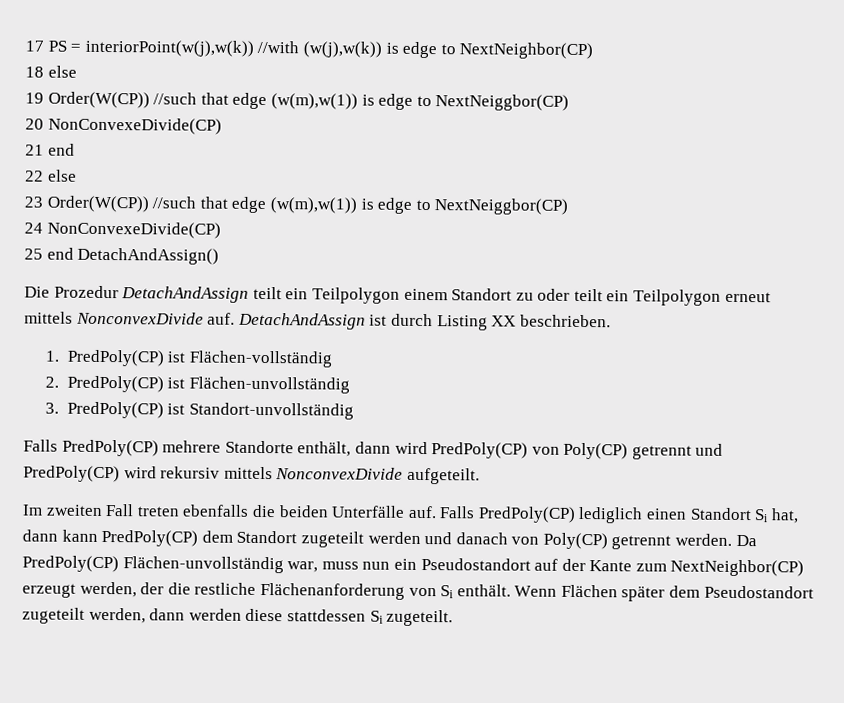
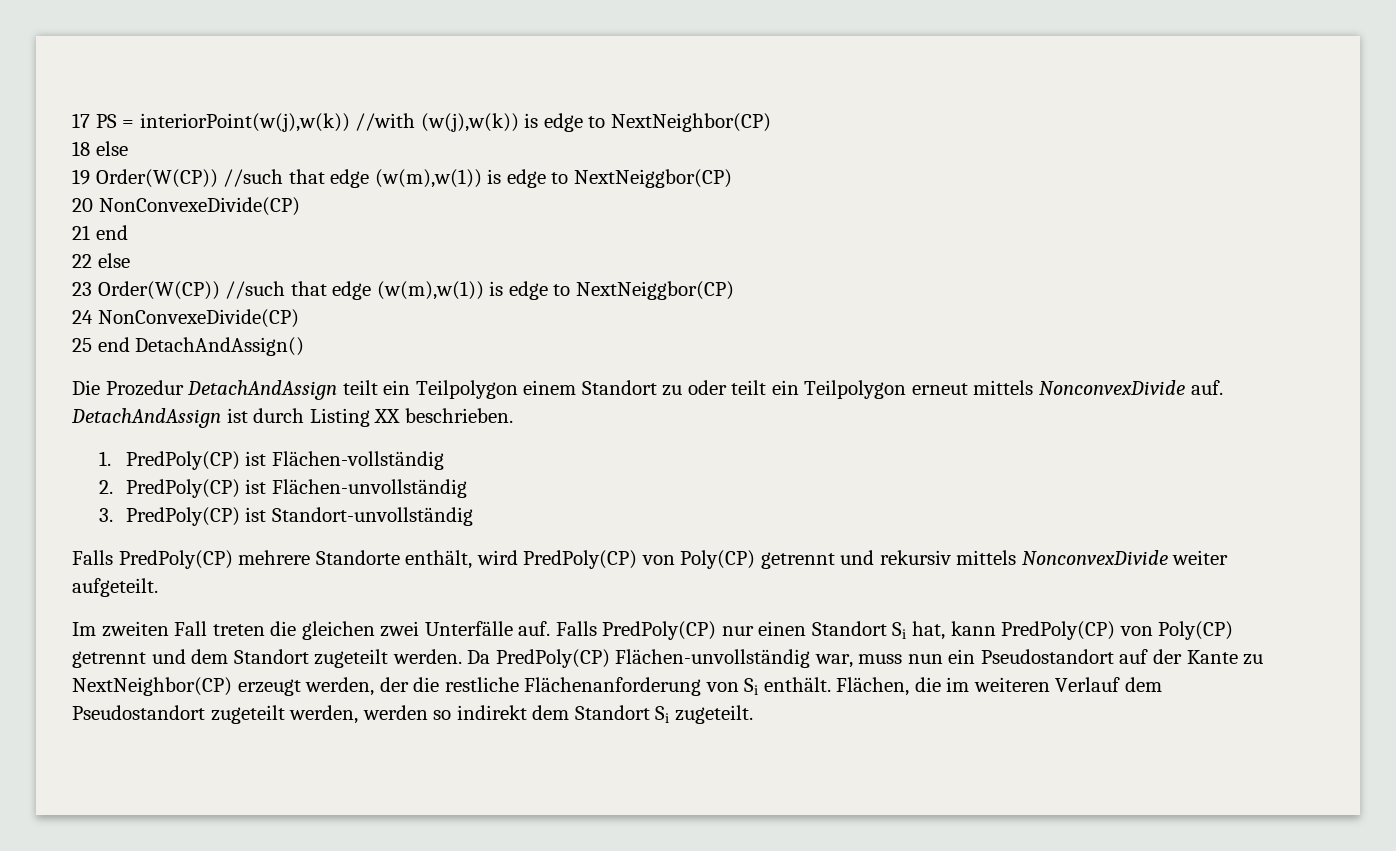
[354,441,391,454] dann -> (473, 559) none
[23,465,157,483] PredPoly(CP) wird -> (875, 557) none
(404, 473) none -> [1172,550,1229,565] weiter
[182,504,329,518] ebenfalls die beiden -> [270,621,420,640] die gleichen zwei
[578,506,644,524] lediglich -> [721,626,754,636] nur
[22,529,58,542] dann -> (946, 630) none
[201,530,672,550] dem Standort zugeteilt werden und danach von Poly(CP) getrennt -> [1119,621,1234,640] [72,649,389,668] von Poly(CP) getrennt und dem Standort zugeteilt
[635,563,667,572] zum -> [1243,654,1264,665] zu
[514,584,814,602] [22,607,366,624] Wenn Flächen später dem Pseudostandort zugeteilt werden, dann werden diese stattdessen -> [836,677,1163,696] [72,705,650,724] Flächen, die im weiteren Verlauf dem Pseudostandort zugeteilt werden, werden so indirekt dem Standort

